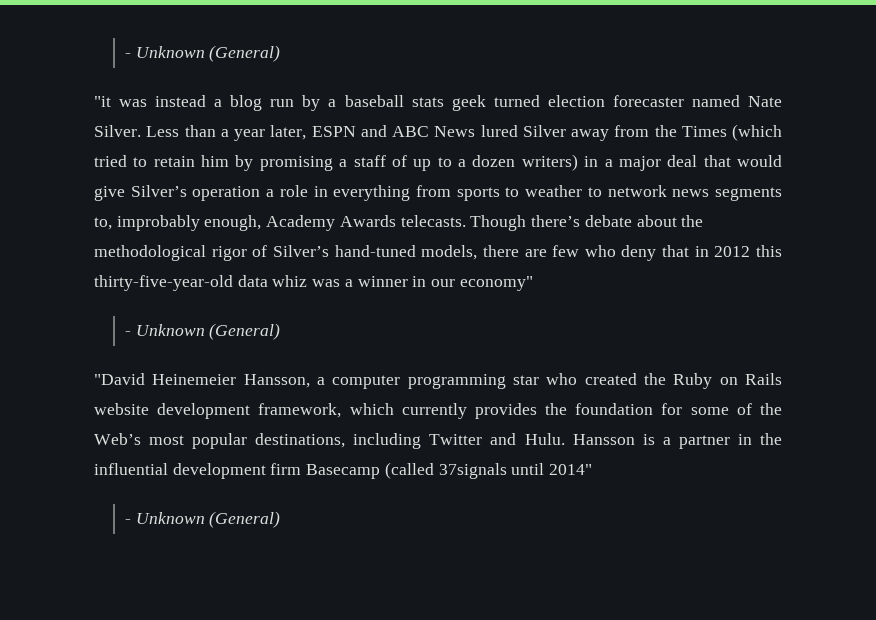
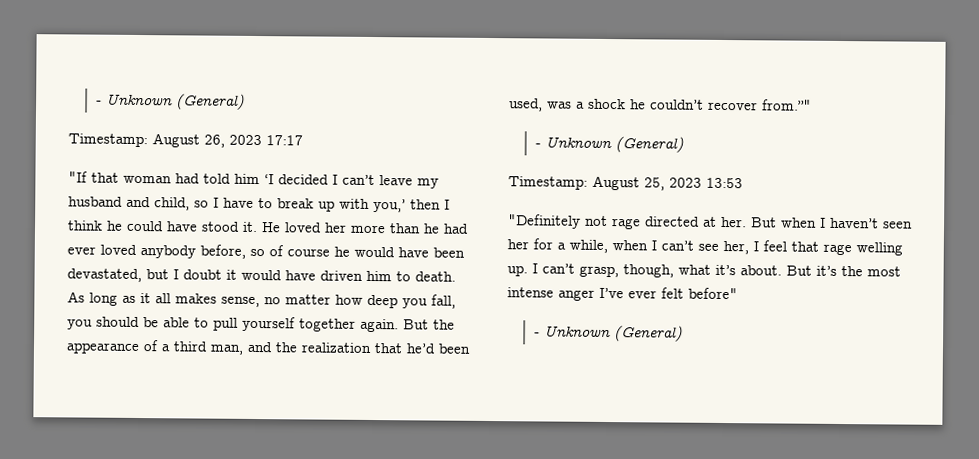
[124,45,281,62] [94,95,783,111] [94,124,782,141] [94,154,782,171] [94,185,782,201] [94,215,704,231] [94,245,782,261] [94,275,533,291] [124,323,281,340] [94,373,783,389] [94,403,782,419] [94,433,783,449] [94,462,593,479] - Unknown (General) // "it was instead a blog run by a baseball stats geek turned election forecaster named Nate Silver. Less than a year later, ESPN and ABC News lured Silver away from the Times (which tried to retain him by promising a staff of up to a dozen writers) in a major deal that would give Silver’s operation a role in everything from sports to weather to network news segments to, improbably enough, Academy Awards telecasts. Though there’s debate about the methodological rigor of Silver’s hand-tuned models, there are few who deny that in 2012 this thirty-five-year-old data whiz was a winner in our economy" // - Unknown (General) // "David Heinemeier Hansson, a computer programming star who created the Ruby on Rails website development framework, which currently provides the foundation for some of the Web’s most popular destinations, including Twitter and Hulu. Hansson is a partner in the influential development firm Basecamp (called 37signals until 2014" -> [95,93,246,110] [68,133,303,148] [68,171,439,189] [68,196,450,213] [67,220,469,234] [67,244,465,259] [67,268,456,283] [67,291,456,309] [67,316,455,333] [66,340,471,355] [509,98,812,112] [534,136,685,153] [508,175,743,191] [508,214,913,230] [507,238,903,256] [507,263,901,278] [507,287,738,301] - Unknown (General) // Timestamp: August 26, 2023 17:17 // "If that woman had told him ‘I decided I can’t leave my husband and child, so I have to break up with you,’ then I think he could have stood it. He loved her more than he had ever loved anybody before, so of course he would have been devastated, but I doubt it would have driven him to death. As long as it all makes sense, no matter how deep you fall, you should be able to pull yourself together again. But the appearance of a third man, and the realization that he’d been used, was a shock he couldn’t recover from.”" // - Unknown (General) // Timestamp: August 25, 2023 13:53 // "Definitely not rage directed at her. But when I haven’t seen her for a while, when I can’t see her, I feel that rage welling up. I can’t grasp, though, what it’s about. But it’s the most intense anger I’ve ever felt before"

